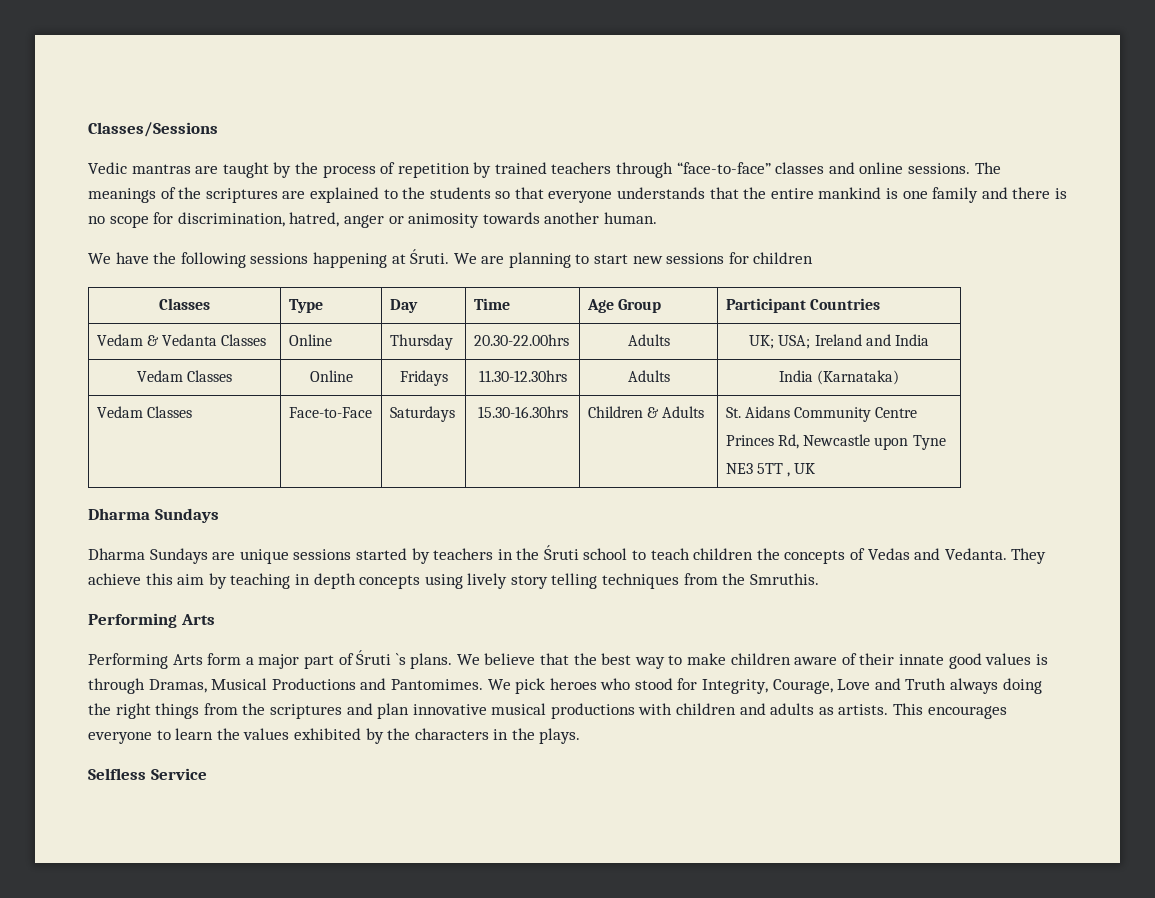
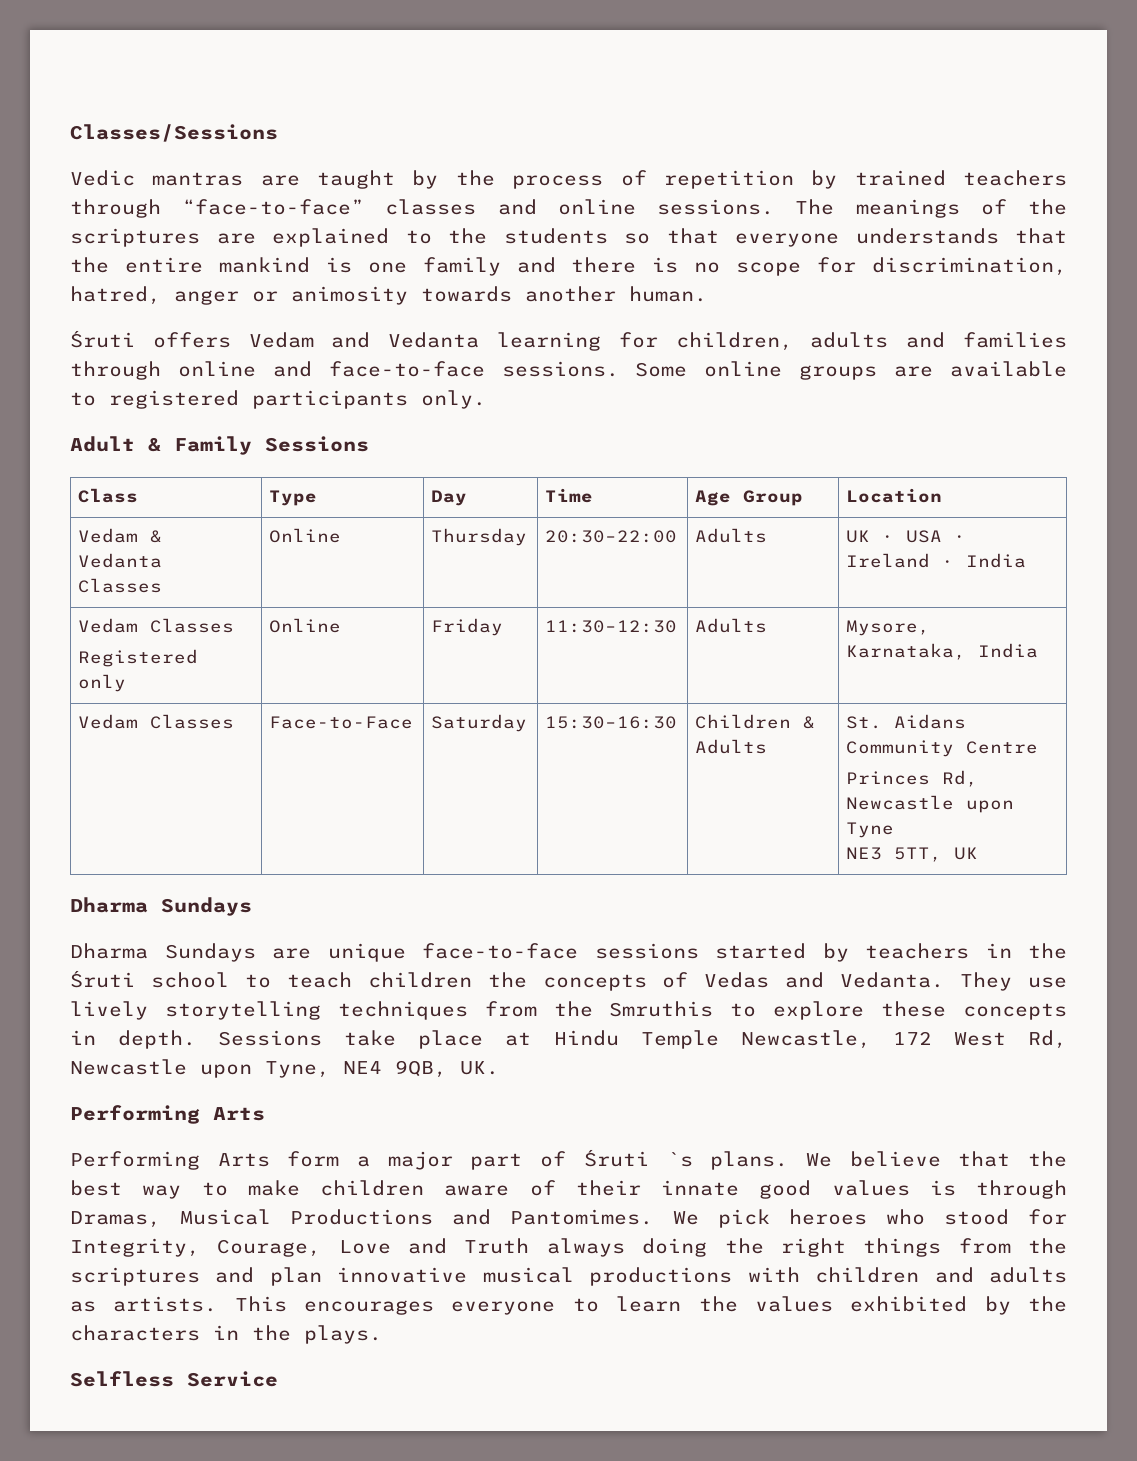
[88,249,814,268] [159,298,210,310] We have the following sessions happening at Śruti. We are planning to start new sessions for children // Classes -> [70,330,1067,351] [70,361,1068,380] [70,390,486,409] [70,436,369,455] [78,488,139,503] Śruti offers Vedam and Vedanta learning for children, adults and families through online and face-to-face sessions. Some online groups are available to registered participants only. // Adult & Family Sessions // Class
[725,298,881,313] Participant Countries -> [846,488,943,503] Location
[473,334,569,346] [627,334,670,346] [749,334,929,349] [136,370,233,382] [309,370,353,382] [399,370,448,386] [478,370,567,382] [627,370,670,382] [778,370,900,385] 20.30-22.00hrs | Adults | UK; USA; Ireland and India // Vedam Classes | Online | Fridays | 11.30-12.30hrs | Adults | India (Karnataka) -> [545,530,678,543] [695,528,768,543] [846,530,967,543] [846,553,1027,568] [78,618,235,633] [78,649,199,667] [78,674,127,692] [269,618,342,633] [431,618,504,636] [545,620,678,633] [695,618,768,633] [846,620,931,636] [846,643,1039,660] 20:30–22:00 | Adults | UK · USA · Ireland · India // Vedam Classes // Registered only | Online | Friday | 11:30–12:30 | Adults | Mysore, Karnataka, India
[389,406,455,422] [477,406,568,418] Saturdays | 15.30-16.30hrs -> [431,714,528,732] [545,716,678,729] Saturday | 15:30–16:30
[757,463,791,477] 5TT , -> [894,847,943,862] 5TT,
(289, 556) none -> [422,943,578,959] face-to-face
[88,573,819,589] achieve this aim by teaching in depth concepts using lively story telling techniques from the Smruthis. -> [1027,977,1067,988] [70,1001,1068,1020] [70,1030,1068,1049] [70,1059,499,1078] use lively storytelling techniques from the Smruthis to explore these concepts in depth. Sessions take place at Hindu Temple Newcastle, 172 West Rd, Newcastle upon Tyne, NE4 9QB, UK.

